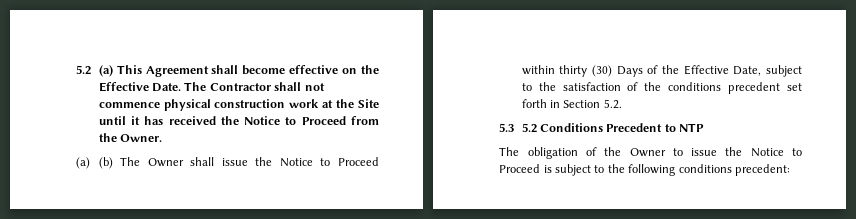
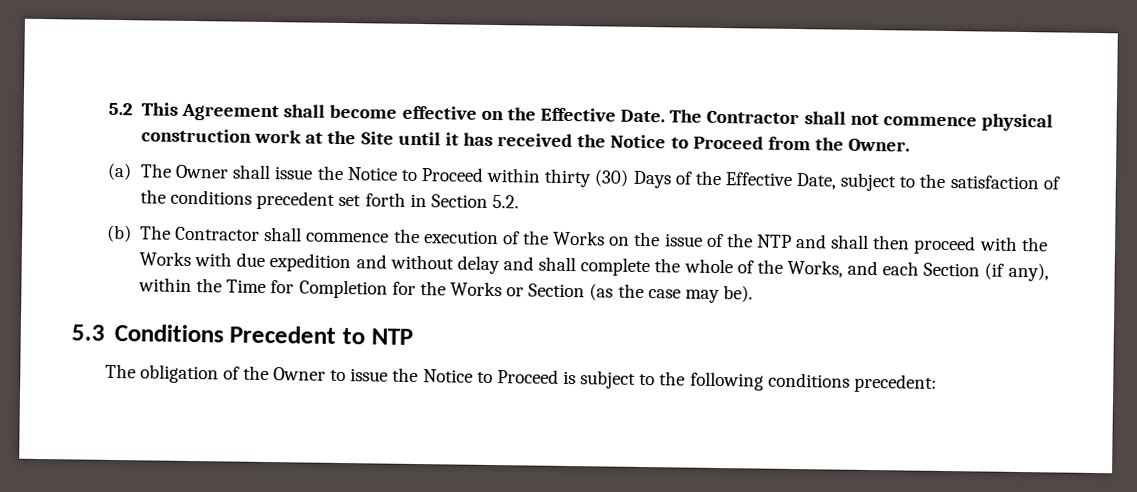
[76,65,113,77] 5.2 (a) -> [107,102,133,116] 5.2
[98,157,113,169] (b) -> (132, 171) none
[499,123,537,133] 5.3 5.2 -> [106,224,1048,255] [139,251,1049,282] [138,277,753,304] [71,324,105,341] (b) The Contractor shall commence the execution of the Works on the issue of the NTP and shall then proceed with the Works with due expedition and without delay and shall complete the whole of the Works, and each Section (if any), within the Time for Completion for the Works or Section (as the case may be). // 5.3

